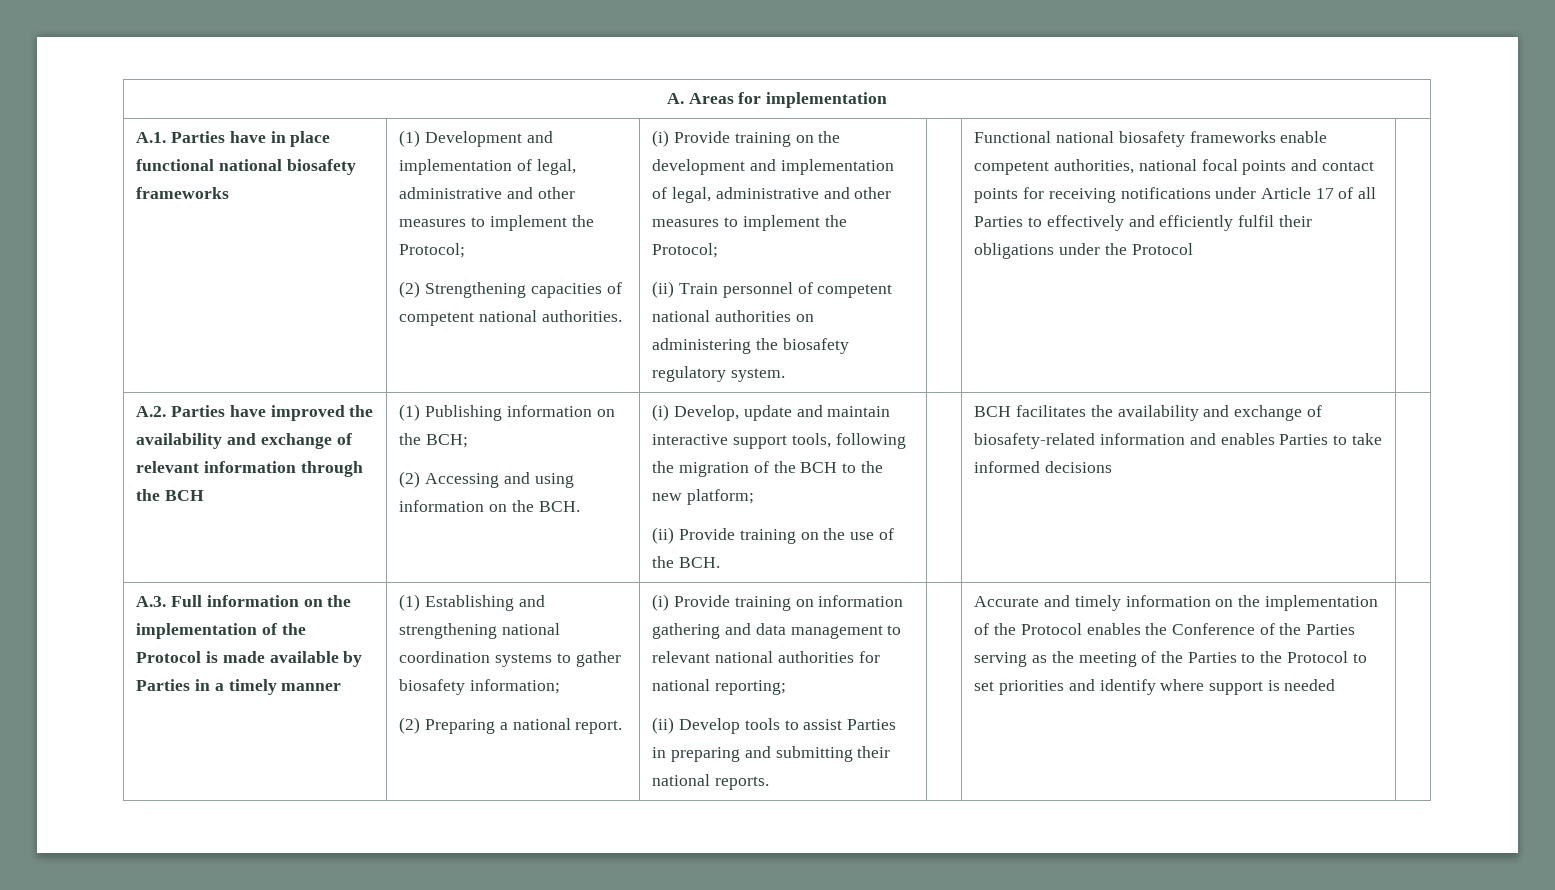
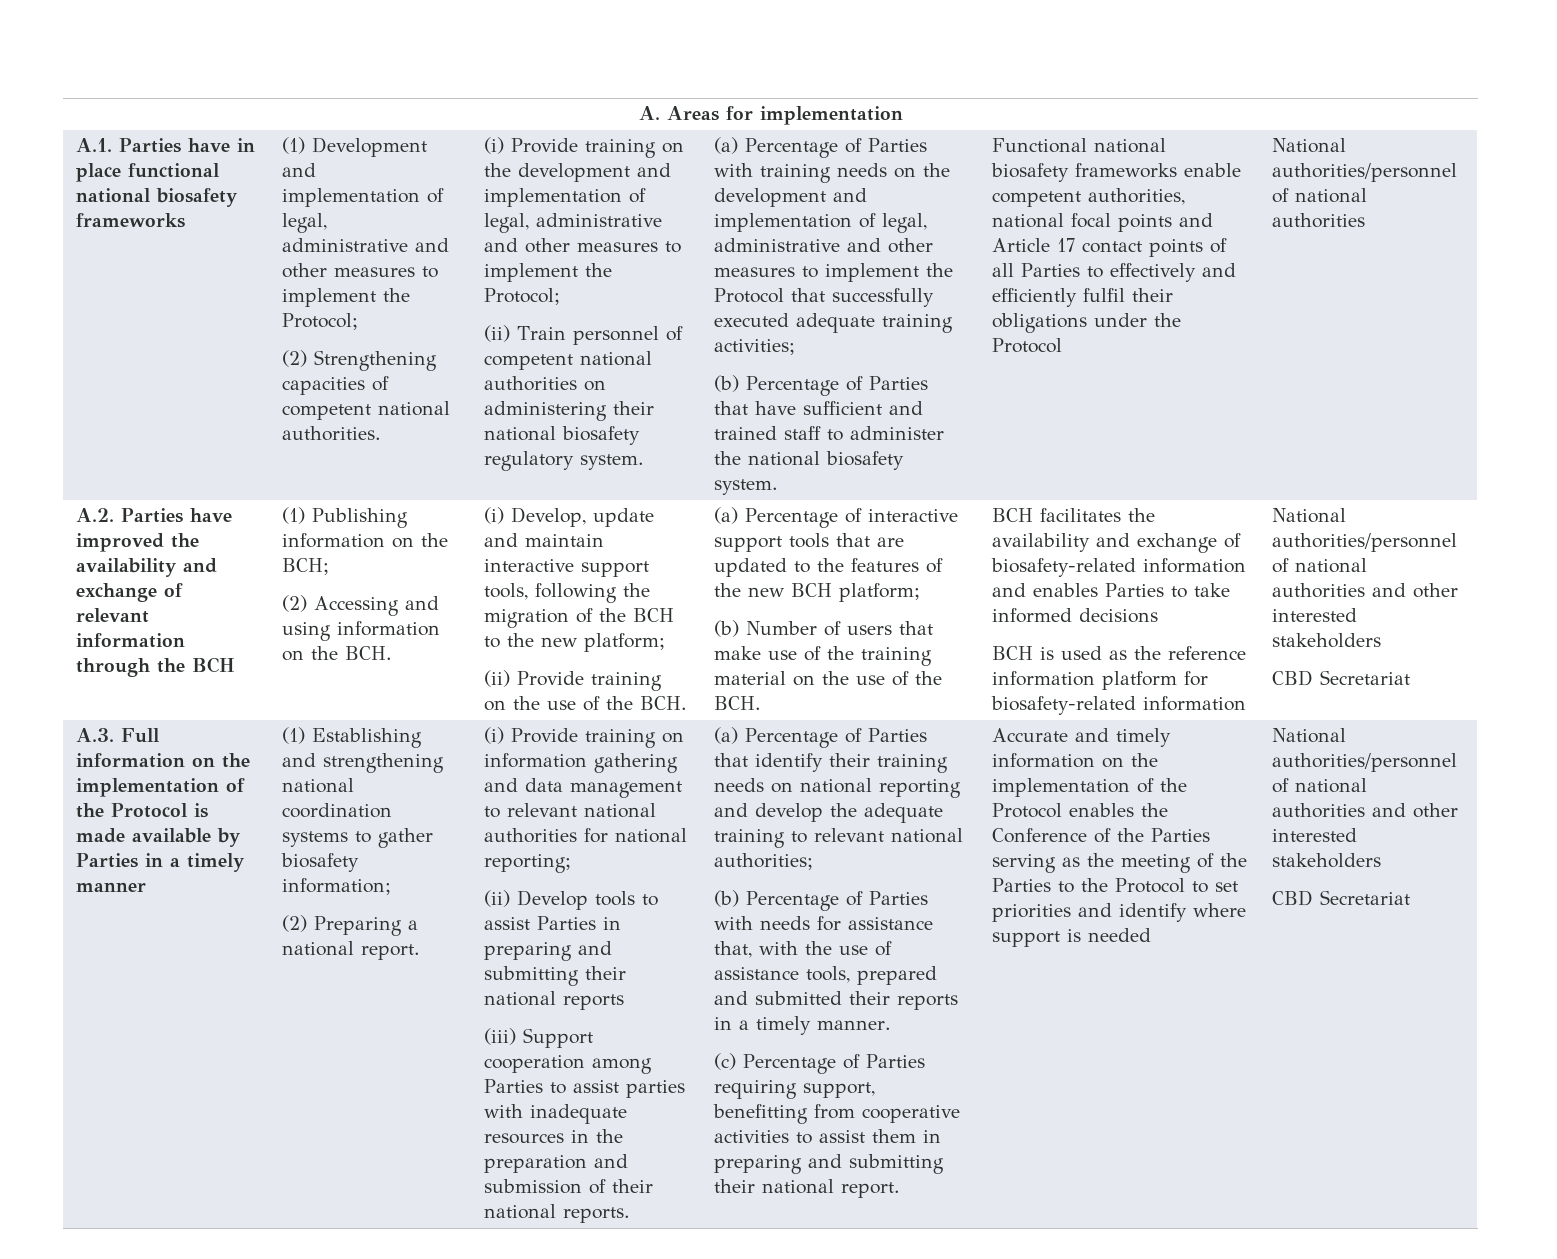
[756,338,779,350] the -> [612,401,654,415] [483,426,556,441] their national
(786, 375) none -> [713,137,927,158] [713,163,950,183] [713,188,867,207] [713,213,927,233] [713,238,933,253] [713,263,953,282] [713,288,934,307] [713,313,953,333] [713,339,795,355] [713,375,928,396] [713,401,923,415] [713,426,944,441] [713,451,904,470] [713,479,778,495] (a) Percentage of Parties with training needs on the development and implementation of legal, administrative and other measures to implement the Protocol that successfully executed adequate training activities; // (b) Percentage of Parties that have sufficient and trained staff to administer the national biosafety system.
[1321,161,1374,171] [974,187,1334,203] contact points for receiving notifications under Article 17 -> [991,238,1203,257] Article 17 contact points
(1193, 249) none -> [1271,138,1346,153] [1271,163,1457,182] [1271,188,1367,203] [1271,213,1365,228] National authorities/personnel of national authorities
(721, 562) none -> [713,507,958,528] [713,533,904,552] [713,558,943,577] [713,583,920,602] [713,620,933,637] [713,646,932,666] [713,671,942,686] [713,696,761,710] (a) Percentage of interactive support tools that are updated to the features of the new BCH platform; // (b) Number of users that make use of the training material on the use of the BCH.
(1113, 467) | -> [991,646,1246,660] [991,671,1208,690] [990,696,1246,715] [1271,508,1346,523] [1271,533,1457,552] [1271,558,1367,573] [1271,583,1458,598] [1271,608,1357,622] [1271,633,1381,648] [1271,670,1410,686] // BCH is used as the reference information platform for biosafety-related information | National authorities/personnel of national authorities and other interested stakeholders // CBD Secretariat
[715,776,770,790] reports. | -> [562,994,624,1010] [483,1028,593,1048] [483,1055,652,1074] [483,1079,685,1098] [483,1104,627,1124] [483,1129,623,1144] [483,1154,628,1173] [483,1179,653,1194] [483,1204,630,1223] [713,727,927,748] [713,753,948,773] [713,778,961,798] [713,803,943,823] [713,828,963,848] [713,853,813,870] [713,890,928,911] [713,916,933,931] [713,941,892,958] [713,966,937,985] [713,991,958,1010] [713,1016,891,1035] [713,1053,925,1074] [713,1080,875,1099] [712,1104,960,1124] [713,1129,941,1144] [713,1154,944,1174] [713,1179,900,1198] reports // (iii) Support cooperation among Parties to assist parties with inadequate resources in the preparation and submission of their national reports. | (a) Percentage of Parties that identify their training needs on national reporting and develop the adequate training to relevant national authorities; // (b) Percentage of Parties with needs for assistance that, with the use of assistance tools, prepared and submitted their reports in a timely manner. // (c) Percentage of Parties requiring support, benefitting from cooperative activities to assist them in preparing and submitting their national report.
(1336, 685) none -> [1271,728,1346,743] [1271,753,1457,772] [1271,778,1367,793] [1271,803,1458,818] [1271,828,1357,842] [1271,853,1381,868] [1271,890,1410,906] National authorities/personnel of national authorities and other interested stakeholders // CBD Secretariat

